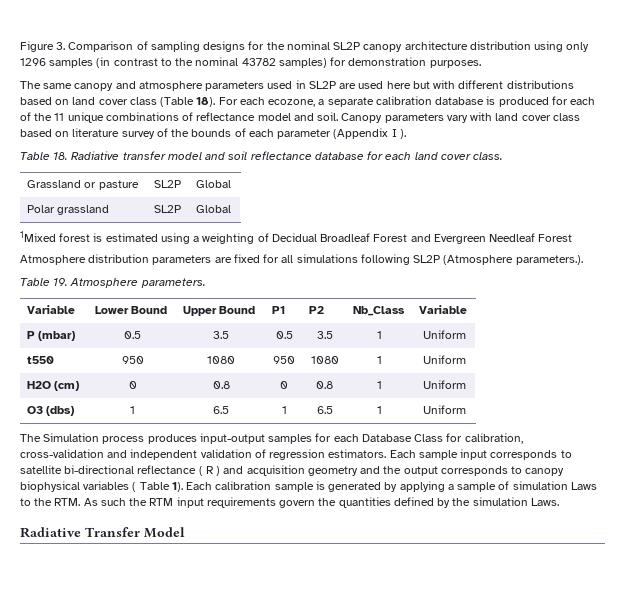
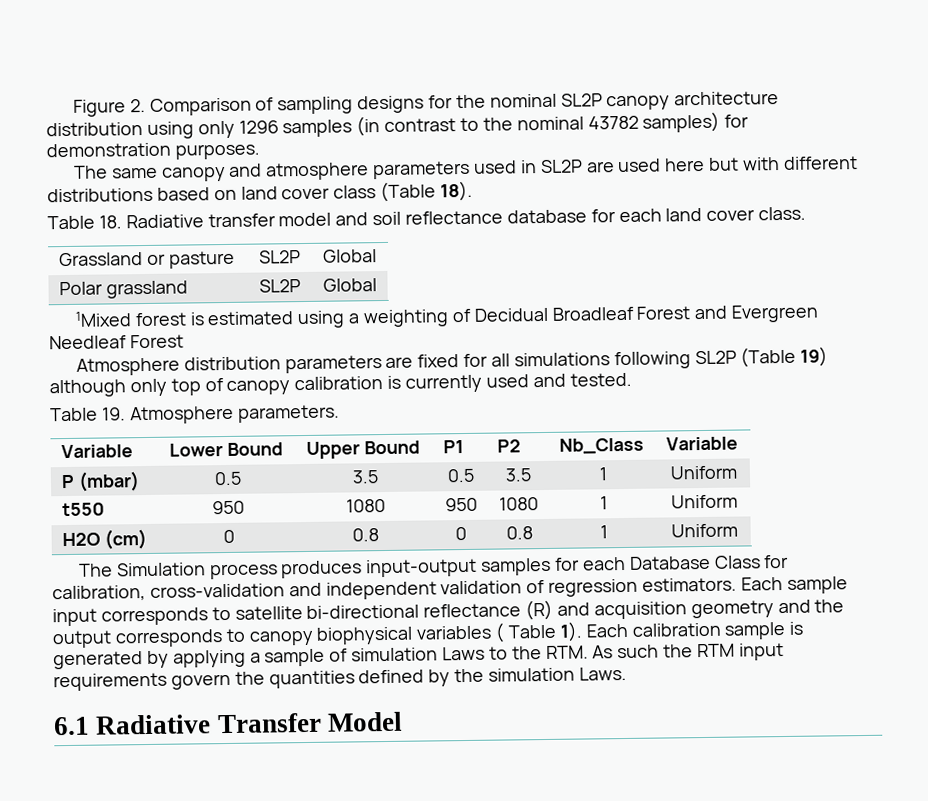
[56,42,66,50] 3. -> [129,98,146,113] 2.
[218,96,596,107] [20,112,580,123] [20,128,406,139] For each ecozone, a separate calibration database is produced for each of the 11 unique combinations of reflectance model and soil. Canopy parameters vary with land cover class based on literature survey of the bounds of each parameter (Appendix I ). -> (474, 191) none
[443,255,583,265] (Atmosphere parameters.). -> [740,346,829,368] [49,372,632,398] (Table 19) although only top of canopy calibration is currently used and tested.
[27,406,75,416] [130,406,135,414] [213,406,229,414] [281,406,287,414] [316,406,333,414] [377,406,382,414] [422,405,466,414] // O3 (dbs) | 1 | 6.5 | 1 | 6.5 | 1 | Uniform -> (738, 530) none
[198,466,221,476] ( R ) -> [525,599,554,621] (R)
(559, 502) none -> [53,716,90,736] 6.1

